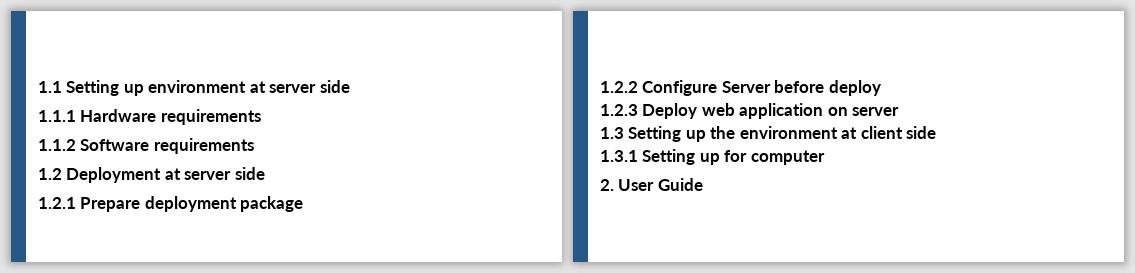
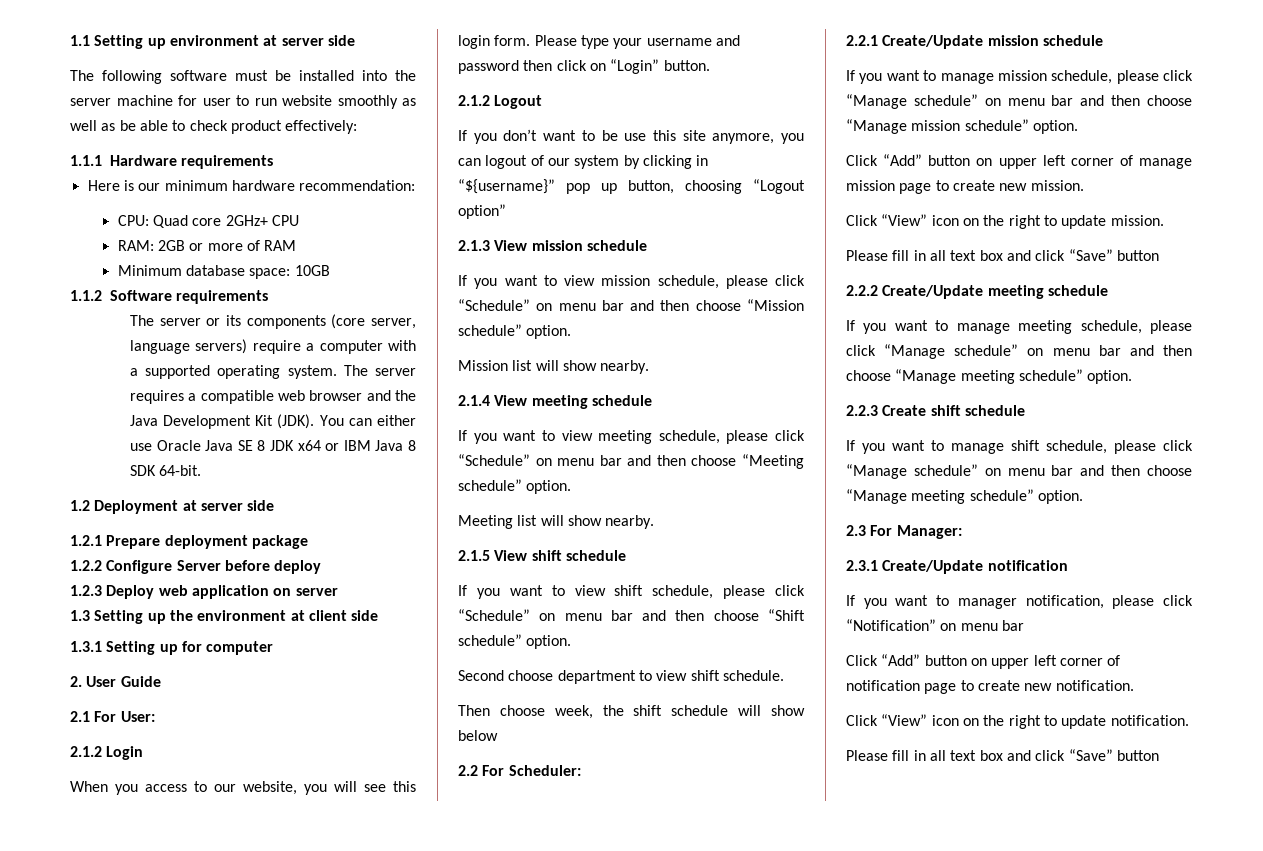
[38,109,261,125] [38,138,254,154] 1.1.1 Hardware requirements // 1.1.2 Software requirements -> [70,70,416,84] [70,95,416,109] [70,120,358,134] [70,155,274,169] [87,180,416,191] [117,215,299,228] [117,240,297,251] [117,265,330,279] [70,290,269,304] [129,314,417,329] [129,339,416,354] [129,365,417,379] [129,390,416,404] [129,414,417,429] [129,440,416,451] [129,465,202,476] The following software must be installed into the server machine for user to run website smoothly as well as be able to check product effectively: // 1.1.1 Hardware requirements // Here is our minimum hardware recommendation: // CPU: Quad core 2GHz+ CPU // RAM: 2GB or more of RAM // Minimum database space: 10GB // 1.1.2 Software requirements // The server or its components (core server, language servers) require a computer with a supported operating system. The server requires a compatible web browser and the Java Development Kit (JDK). You can either use Oracle Java SE 8 JDK x64 or IBM Java 8 SDK 64-bit.
(703, 184) none -> [70,711,155,722] [70,746,144,760] [70,781,416,795] [458,35,740,49] [458,59,710,74] [458,95,543,109] [458,129,804,144] [458,155,709,169] [458,179,805,194] [458,204,506,219] [458,240,647,251] [458,275,805,289] [458,299,804,311] [458,324,572,339] [458,360,650,374] [458,395,652,409] [458,430,805,444] [458,454,804,469] [458,479,572,494] [458,515,655,529] [458,550,626,561] [458,585,805,599] [458,609,805,621] [458,634,572,649] [458,670,784,684] [458,705,805,719] [458,730,498,741] [458,765,581,776] [846,35,1103,49] [846,70,1193,84] [846,94,1192,109] [846,119,1078,134] [846,154,1192,169] [846,180,1084,194] [846,214,1164,229] [846,249,1159,261] [846,285,1108,299] [846,320,1192,334] [846,344,1192,359] [846,369,1133,384] [846,405,1025,416] [846,440,1193,454] [846,464,1192,479] [846,489,1083,504] [846,525,962,539] [846,560,1068,574] [846,595,1193,609] [846,619,1024,631] [846,654,1121,669] [846,680,1134,694] [846,714,1189,729] [846,749,1159,761] // 2.1 For User: // 2.1.2 Login // When you access to our website, you will see this login form. Please type your username and password then click on “Login” button. // 2.1.2 Logout // If you don’t want to be use this site anymore, you can logout of our system by clicking in “${username}” pop up button, choosing “Logout option” // 2.1.3 View mission schedule // If you want to view mission schedule, please click “Schedule” on menu bar and then choose “Mission schedule” option. // Mission list will show nearby. // 2.1.4 View meeting schedule // If you want to view meeting schedule, please click “Schedule” on menu bar and then choose “Meeting schedule” option. // Meeting list will show nearby. // 2.1.5 View shift schedule // If you want to view shift schedule, please click “Schedule” on menu bar and then choose “Shift schedule” option. // Second choose department to view shift schedule. // Then choose week, the shift schedule will show below // 2.2 For Scheduler: // 2.2.1 Create/Update mission schedule // If you want to manage mission schedule, please click “Manage schedule” on menu bar and then choose “Manage mission schedule” option. // Click “Add” button on upper left corner of manage mission page to create new mission. // Click “View” icon on the right to update mission. // Please fill in all text box and click “Save” button // 2.2.2 Create/Update meeting schedule // If you want to manage meeting schedule, please click “Manage schedule” on menu bar and then choose “Manage meeting schedule” option. // 2.2.3 Create shift schedule // If you want to manage shift schedule, please click “Manage schedule” on menu bar and then choose “Manage meeting schedule” option. // 2.3 For Manager: // 2.3.1 Create/Update notification // If you want to manager notification, please click “Notification” on menu bar // Click “Add” button on upper left corner of notification page to create new notification. // Click “View” icon on the right to update notification. // Please fill in all text box and click “Save” button

